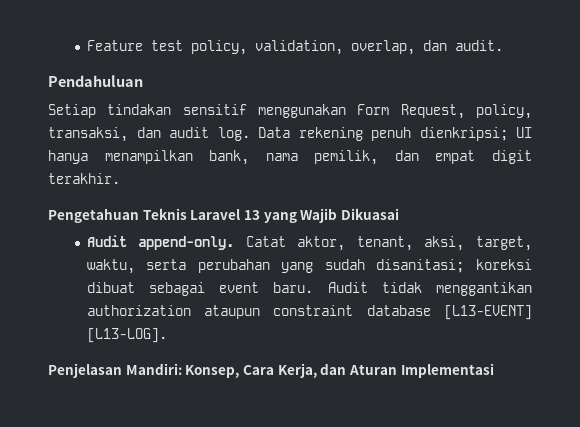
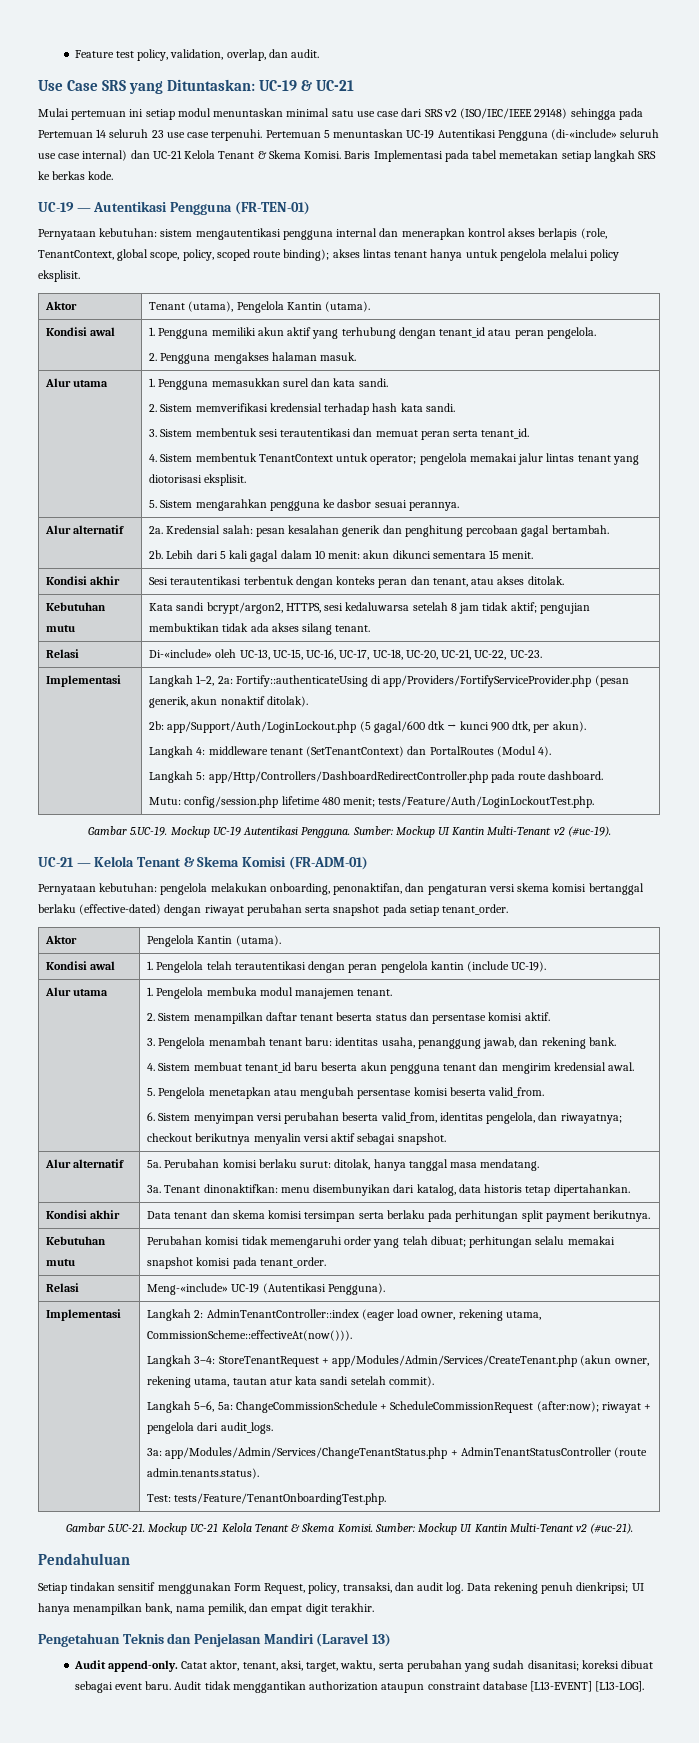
(503, 45) none -> [38,79,355,94] [38,108,643,120] [38,129,660,141] [38,150,657,162] [38,171,114,180] [38,201,310,215] [38,228,607,240] [38,249,620,261] [38,270,80,282] [45,301,78,310] [149,301,371,313] [46,327,116,336] [149,327,596,339] [149,352,357,364] [45,378,109,387] [149,378,388,390] [149,403,455,415] [149,428,530,440] [149,453,639,465] [149,474,247,486] [149,499,459,511] [45,525,125,534] [149,525,609,537] [149,550,534,562] [46,576,121,585] [149,576,564,588] [46,602,107,611] [46,625,76,632] [149,602,590,614] [149,623,371,635] [46,649,80,658] [149,649,542,660] [46,675,122,687] [149,675,629,687] [149,696,308,708] [149,721,586,733] [149,746,552,758] [149,771,604,783] [149,796,595,808] [88,826,611,838] [38,856,368,870] [38,883,644,895] [38,904,509,916] [45,935,78,944] [147,935,281,947] [46,961,116,970] [147,961,547,973] [45,987,109,996] [147,987,393,999] [147,1012,550,1024] [147,1037,616,1049] [147,1062,635,1074] [147,1087,545,1099] [147,1112,622,1124] [147,1133,446,1145] [45,1159,125,1168] [147,1159,540,1171] [147,1184,630,1196] [46,1210,121,1219] [147,1210,651,1222] [46,1236,107,1245] [46,1259,76,1266] [147,1236,615,1248] [147,1257,326,1269] [46,1283,80,1292] [147,1283,385,1295] [46,1309,122,1321] [147,1309,541,1321] [147,1330,353,1341] [147,1355,649,1367] [147,1376,434,1388] [147,1401,652,1413] [147,1422,273,1434] [147,1447,648,1459] [147,1468,260,1479] [147,1493,387,1505] [65,1523,634,1535] // Use Case SRS yang Dituntaskan: UC-19 & UC-21 // Mulai pertemuan ini setiap modul menuntaskan minimal satu use case dari SRS v2 (ISO/IEC/IEEE 29148) sehingga pada Pertemuan 14 seluruh 23 use case terpenuhi. Pertemuan 5 menuntaskan UC-19 Autentikasi Pengguna (di-«include» seluruh use case internal) dan UC-21 Kelola Tenant & Skema Komisi. Baris Implementasi pada tabel memetakan setiap langkah SRS ke berkas kode. // UC-19 — Autentikasi Pengguna (FR-TEN-01) // Pernyataan kebutuhan: sistem mengautentikasi pengguna internal dan menerapkan kontrol akses berlapis (role, TenantContext, global scope, policy, scoped route binding); akses lintas tenant hanya untuk pengelola melalui policy eksplisit. // Aktor | Tenant (utama), Pengelola Kantin (utama). // Kondisi awal | 1. Pengguna memiliki akun aktif yang terhubung dengan tenant_id atau peran pengelola. // 2. Pengguna mengakses halaman masuk. // Alur utama | 1. Pengguna memasukkan surel dan kata sandi. // 2. Sistem memverifikasi kredensial terhadap hash kata sandi. // 3. Sistem membentuk sesi terautentikasi dan memuat peran serta tenant_id. // 4. Sistem membentuk TenantContext untuk operator; pengelola memakai jalur lintas tenant yang diotorisasi eksplisit. // 5. Sistem mengarahkan pengguna ke dasbor sesuai perannya. // Alur alternatif | 2a. Kredensial salah: pesan kesalahan generik dan penghitung percobaan gagal bertambah. // 2b. Lebih dari 5 kali gagal dalam 10 menit: akun dikunci sementara 15 menit. // Kondisi akhir | Sesi terautentikasi terbentuk dengan konteks peran dan tenant, atau akses ditolak. // Kebutuhan mutu | Kata sandi bcrypt/argon2, HTTPS, sesi kedaluwarsa setelah 8 jam tidak aktif; pengujian membuktikan tidak ada akses silang tenant. // Relasi | Di-«include» oleh UC-13, UC-15, UC-16, UC-17, UC-18, UC-20, UC-21, UC-22, UC-23. // Implementasi | Langkah 1–2, 2a: Fortify::authenticateUsing di app/Providers/FortifyServiceProvider.php (pesan generik, akun nonaktif ditolak). // 2b: app/Support/Auth/LoginLockout.php (5 gagal/600 dtk → kunci 900 dtk, per akun). // Langkah 4: middleware tenant (SetTenantContext) dan PortalRoutes (Modul 4). // Langkah 5: app/Http/Controllers/DashboardRedirectController.php pada route dashboard. // Mutu: config/session.php lifetime 480 menit; tests/Feature/Auth/LoginLockoutTest.php. // Gambar 5.UC-19. Mockup UC-19 Autentikasi Pengguna. Sumber: Mockup UI Kantin Multi-Tenant v2 (#uc-19). // UC-21 — Kelola Tenant & Skema Komisi (FR-ADM-01) // Pernyataan kebutuhan: pengelola melakukan onboarding, penonaktifan, dan pengaturan versi skema komisi bertanggal berlaku (effective-dated) dengan riwayat perubahan serta snapshot pada setiap tenant_order. // Aktor | Pengelola Kantin (utama). // Kondisi awal | 1. Pengelola telah terautentikasi dengan peran pengelola kantin (include UC-19). // Alur utama | 1. Pengelola membuka modul manajemen tenant. // 2. Sistem menampilkan daftar tenant beserta status dan persentase komisi aktif. // 3. Pengelola menambah tenant baru: identitas usaha, penanggung jawab, dan rekening bank. // 4. Sistem membuat tenant_id baru beserta akun pengguna tenant dan mengirim kredensial awal. // 5. Pengelola menetapkan atau mengubah persentase komisi beserta valid_from. // 6. Sistem menyimpan versi perubahan beserta valid_from, identitas pengelola, dan riwayatnya; checkout berikutnya menyalin versi aktif sebagai snapshot. // Alur alternatif | 5a. Perubahan komisi berlaku surut: ditolak, hanya tanggal masa mendatang. // 3a. Tenant dinonaktifkan: menu disembunyikan dari katalog, data historis tetap dipertahankan. // Kondisi akhir | Data tenant dan skema komisi tersimpan serta berlaku pada perhitungan split payment berikutnya. // Kebutuhan mutu | Perubahan komisi tidak memengaruhi order yang telah dibuat; perhitungan selalu memakai snapshot komisi pada tenant_order. // Relasi | Meng-«include» UC-19 (Autentikasi Pengguna). // Implementasi | Langkah 2: AdminTenantController::index (eager load owner, rekening utama, CommissionScheme::effectiveAt(now())). // Langkah 3–4: StoreTenantRequest + app/Modules/Admin/Services/CreateTenant.php (akun owner, rekening utama, tautan atur kata sandi setelah commit). // Langkah 5–6, 5a: ChangeCommissionSchedule + ScheduleCommissionRequest (after:now); riwayat + pengelola dari audit_logs. // 3a: app/Modules/Admin/Services/ChangeTenantStatus.php + AdminTenantStatusController (route admin.tenants.status). // Test: tests/Feature/TenantOnboardingTest.php. // Gambar 5.UC-21. Mockup UC-21 Kelola Tenant & Skema Komisi. Sumber: Mockup UI Kantin Multi-Tenant v2 (#uc-21).
[190,208,399,223] Laravel 13 yang Wajib Dikuasai -> [167,1633,391,1647] dan Penjelasan Mandiri (Laravel 13)
[48,363,494,378] // Penjelasan Mandiri: Konsep, Cara Kerja, dan Aturan Implementasi -> (645, 1686) none

